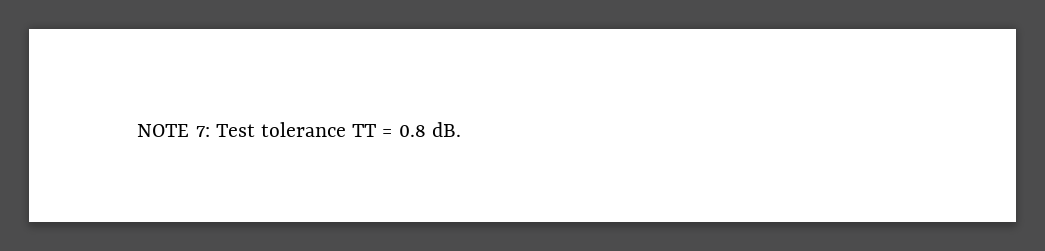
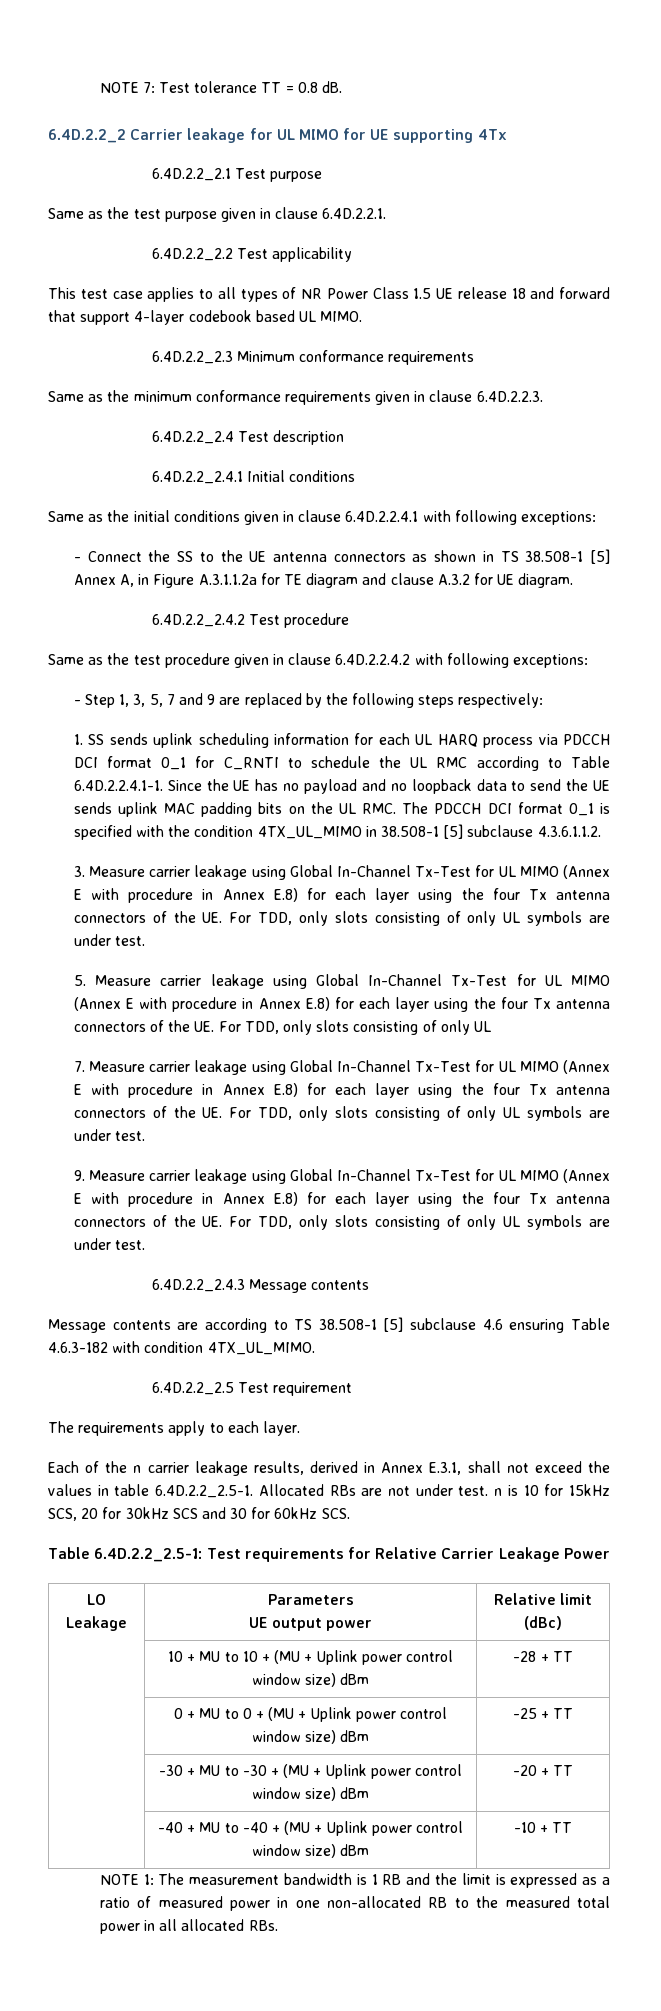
(461, 129) none -> [48,128,507,143] [151,168,322,182] [48,207,387,222] [151,247,352,262] [48,287,610,302] [48,310,363,325] [151,350,475,365] [48,390,543,405] [151,430,344,445] [151,470,355,484] [48,510,597,525] [73,549,610,564] [73,573,574,588] [151,613,349,628] [48,653,589,668] [73,693,544,708] [73,733,610,748] [73,756,611,771] [73,779,610,794] [73,802,610,817] [73,824,601,840] [73,865,610,880] [73,888,610,903] [73,911,610,926] [73,934,146,946] [73,974,610,989] [73,997,610,1012] [73,1020,491,1035] [73,1060,610,1075] [73,1083,610,1098] [73,1106,610,1121] [73,1129,146,1141] [73,1169,610,1184] [73,1192,610,1207] [73,1215,610,1230] [73,1238,146,1250] [151,1279,369,1293] [48,1317,611,1333] [48,1341,315,1355] [151,1382,352,1396] [48,1421,300,1436] [48,1461,611,1476] [48,1484,611,1498] [48,1507,350,1521] [48,1547,610,1562] [87,1594,106,1605] [66,1616,127,1631] [267,1594,354,1605] [248,1617,373,1631] [493,1593,593,1605] [524,1616,562,1630] [168,1650,453,1665] [251,1673,370,1687] [513,1651,573,1662] [174,1707,447,1722] [251,1730,370,1744] [512,1708,574,1719] [159,1764,462,1779] [251,1787,370,1801] [512,1765,574,1776] [158,1821,463,1836] [251,1844,370,1858] [513,1822,573,1833] [99,1873,611,1888] [99,1896,610,1911] [99,1919,278,1934] // 6.4D.2.2_2 Carrier leakage for UL MIMO for UE supporting 4Tx // 6.4D.2.2_2.1 Test purpose // Same as the test purpose given in clause 6.4D.2.2.1. // 6.4D.2.2_2.2 Test applicability // This test case applies to all types of NR Power Class 1.5 UE release 18 and forward that support 4-layer codebook based UL MIMO. // 6.4D.2.2_2.3 Minimum conformance requirements // Same as the minimum conformance requirements given in clause 6.4D.2.2.3. // 6.4D.2.2_2.4 Test description // 6.4D.2.2_2.4.1 Initial conditions // Same as the initial conditions given in clause 6.4D.2.2.4.1 with following exceptions: // - Connect the SS to the UE antenna connectors as shown in TS 38.508-1 [5] Annex A, in Figure A.3.1.1.2a for TE diagram and clause A.3.2 for UE diagram. // 6.4D.2.2_2.4.2 Test procedure // Same as the test procedure given in clause 6.4D.2.2.4.2 with following exceptions: // - Step 1, 3, 5, 7 and 9 are replaced by the following steps respectively: // 1. SS sends uplink scheduling information for each UL HARQ process via PDCCH DCI format 0_1 for C_RNTI to schedule the UL RMC according to Table 6.4D.2.2.4.1-1. Since the UE has no payload and no loopback data to send the UE sends uplink MAC padding bits on the UL RMC. The PDCCH DCI format 0_1 is specified with the condition 4TX_UL_MIMO in 38.508-1 [5] subclause 4.3.6.1.1.2. // 3. Measure carrier leakage using Global In-Channel Tx-Test for UL MIMO (Annex E with procedure in Annex E.8) for each layer using the four Tx antenna connectors of the UE. For TDD, only slots consisting of only UL symbols are under test. // 5. Measure carrier leakage using Global In-Channel Tx-Test for UL MIMO (Annex E with procedure in Annex E.8) for each layer using the four Tx antenna connectors of the UE. For TDD, only slots consisting of only UL // 7. Measure carrier leakage using Global In-Channel Tx-Test for UL MIMO (Annex E with procedure in Annex E.8) for each layer using the four Tx antenna connectors of the UE. For TDD, only slots consisting of only UL symbols are under test. // 9. Measure carrier leakage using Global In-Channel Tx-Test for UL MIMO (Annex E with procedure in Annex E.8) for each layer using the four Tx antenna connectors of the UE. For TDD, only slots consisting of only UL symbols are under test. // 6.4D.2.2_2.4.3 Message contents // Message contents are according to TS 38.508-1 [5] subclause 4.6 ensuring Table 4.6.3-182 with condition 4TX_UL_MIMO. // 6.4D.2.2_2.5 Test requirement // The requirements apply to each layer. // Each of the n carrier leakage results, derived in Annex E.3.1, shall not exceed the values in table 6.4D.2.2_2.5-1. Allocated RBs are not under test. n is 10 for 15kHz SCS, 20 for 30kHz SCS and 30 for 60kHz SCS. // Table 6.4D.2.2_2.5-1: Test requirements for Relative Carrier Leakage Power // LO Leakage | Parameters // UE output power | Relative limit (dBc) // | 10 + MU to 10 + (MU + Uplink power control window size) dBm | -28 + TT // | 0 + MU to 0 + (MU + Uplink power control window size) dBm | -25 + TT // | -30 + MU to -30 + (MU + Uplink power control window size) dBm | -20 + TT // | -40 + MU to -40 + (MU + Uplink power control window size) dBm | -10 + TT // NOTE 1: The measurement bandwidth is 1 RB and the limit is expressed as a ratio of measured power in one non-allocated RB to the measured total power in all allocated RBs.

